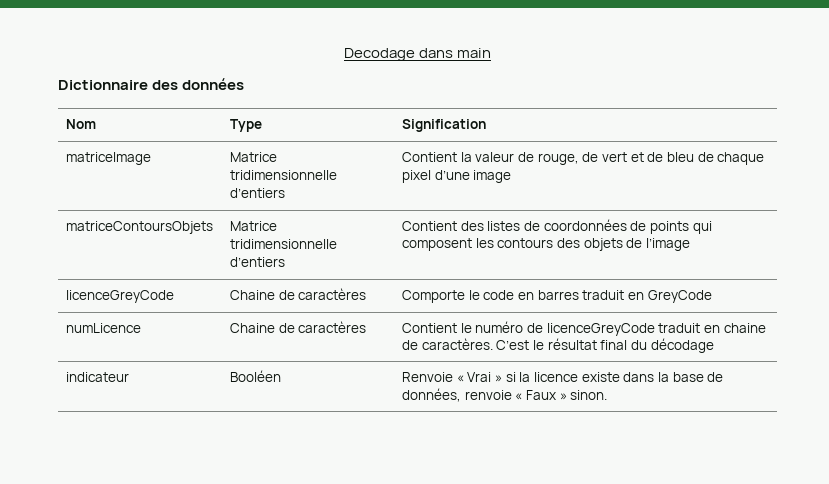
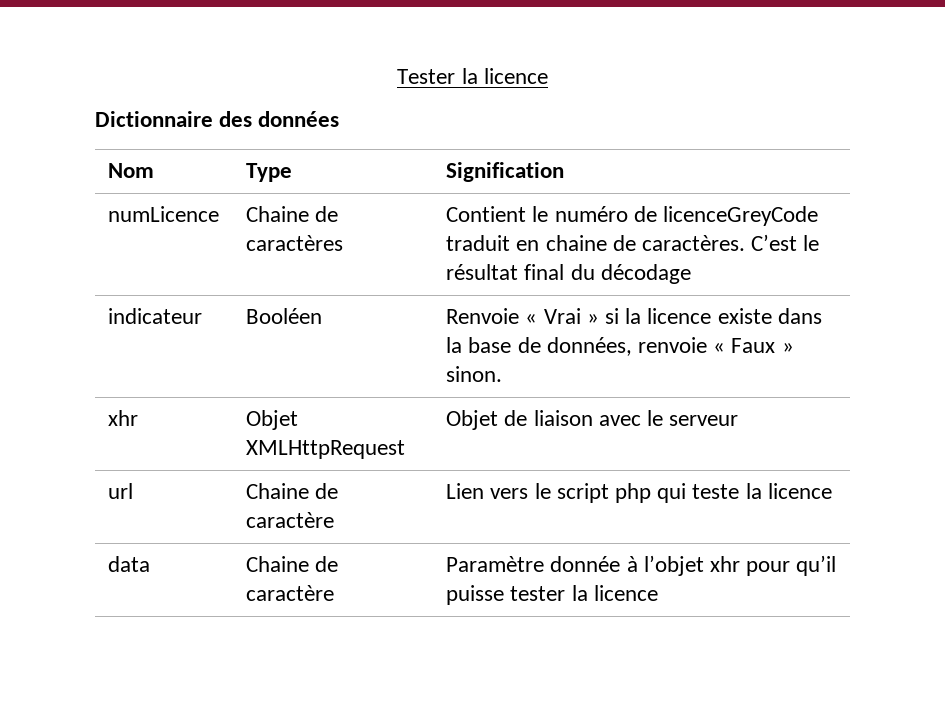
[343,48,492,61] Decodage dans main -> [397,68,548,84] Tester la licence
[66,152,152,165] [230,152,278,162] [230,170,338,180] [230,188,286,198] [402,152,765,165] [402,170,512,183] [66,221,214,234] [230,221,278,231] [230,239,338,249] [230,257,286,267] [402,219,712,234] [402,238,691,251] [66,290,175,303] [230,288,367,300] [402,290,712,303] // matriceImage | Matrice tridimensionnelle d’entiers | Contient la valeur de rouge, de vert et de bleu de chaque pixel d’une image // matriceContoursObjets | Matrice tridimensionnelle d’entiers | Contient des listes de coordonnées de points qui composent les contours des objets de l’image // licenceGreyCode | Chaine de caractères | Comporte le code en barres traduit en GreyCode -> (565, 172) none
(608, 395) none -> [108,410,139,426] [246,410,299,430] [246,440,406,459] [446,410,739,430] [108,483,134,499] [246,483,339,499] [246,512,335,528] [446,483,832,503] [108,556,151,572] [246,556,339,572] [246,585,335,601] [446,555,837,576] [446,585,658,605] // xhr | Objet XMLHttpRequest | Objet de liaison avec le serveur // url | Chaine de caractère | Lien vers le script php qui teste la licence // data | Chaine de caractère | Paramètre donnée à l’objet xhr pour qu’il puisse tester la licence

